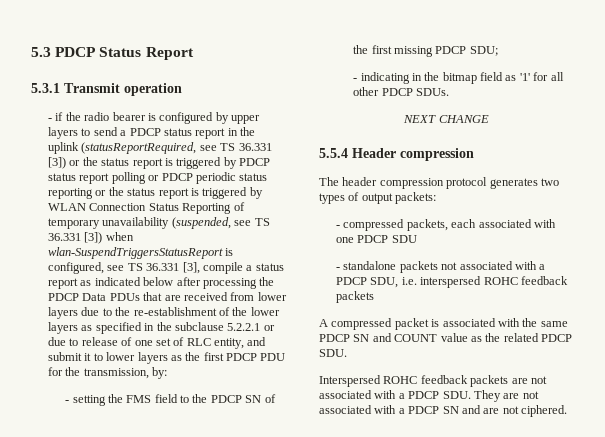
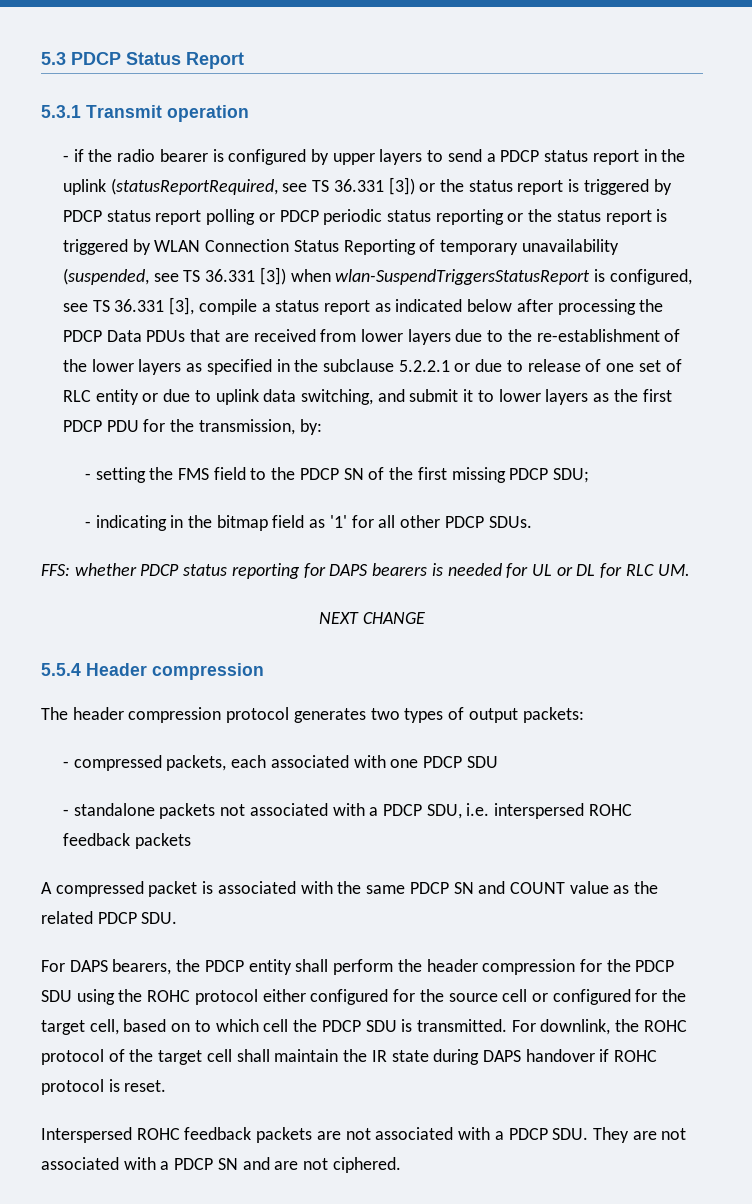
[214,338,245,349] entity, -> [95,389,373,405] entity or due to uplink data switching,
(449, 92) none -> [41,563,690,579] // FFS: whether PDCP status reporting for DAPS bearers is needed for UL or DL for RLC UM.
(347, 353) none -> [41,959,675,975] [41,989,687,1005] [41,1019,687,1035] [41,1049,658,1065] [41,1079,167,1095] // For DAPS bearers, the PDCP entity shall perform the header compression for the PDCP SDU using the ROHC protocol either configured for the source cell or configured for the target cell, based on to which cell the PDCP SDU is transmitted. For downlink, the ROHC protocol of the target cell shall maintain the IR state during DAPS handover if ROHC protocol is reset.

